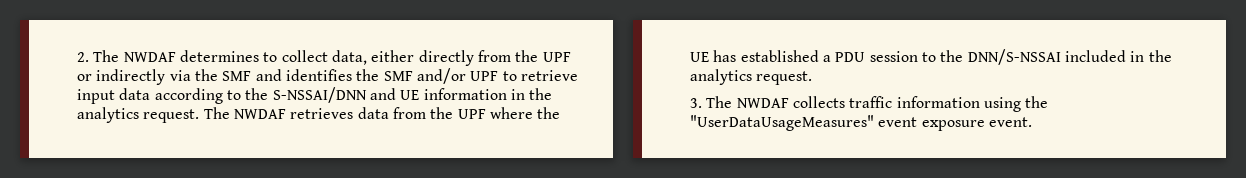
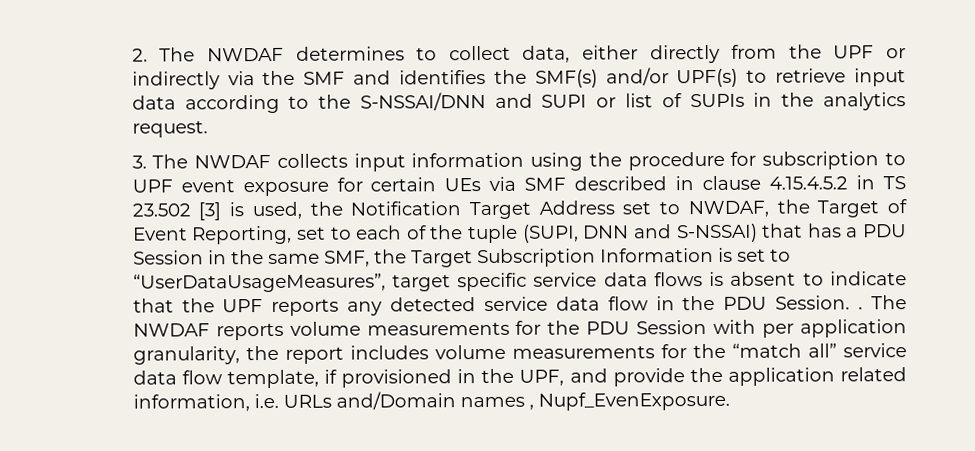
[383,68,499,84] SMF and/or UPF -> [534,67,739,88] SMF(s) and/or UPF(s)
[400,88,553,100] [77,107,561,123] [690,49,1126,65] UE information in the analytics request. The NWDAF retrieves data from the UPF where the UE has established a PDU session to the DNN/S-NSSAI included -> [541,93,745,108] SUPI or list of SUPIs
[849,96,893,108] traffic -> [353,153,406,172] input
[690,115,1032,131] "UserDataUsageMeasures" event exposure event. -> [627,151,907,171] [131,175,906,197] [131,199,907,221] [132,223,907,245] [132,247,791,268] [132,271,907,293] [132,295,907,316] [132,319,907,341] [132,343,908,365] [132,367,907,389] [132,391,730,412] procedure for subscription to UPF event exposure for certain UEs via SMF described in clause 4.15.4.5.2 in TS 23.502 [3] is used, the Notification Target Address set to NWDAF, the Target of Event Reporting, set to each of the tuple (SUPI, DNN and S-NSSAI) that has a PDU Session in the same SMF, the Target Subscription Information is set to “UserDataUsageMeasures”, target specific service data flows is absent to indicate that the UPF reports any detected service data flow in the PDU Session. . The NWDAF reports volume measurements for the PDU Session with per application granularity, the report includes volume measurements for the “match all” service data flow template, if provisioned in the UPF, and provide the application related information, i.e. URLs and/Domain names , Nupf_EvenExposure.

